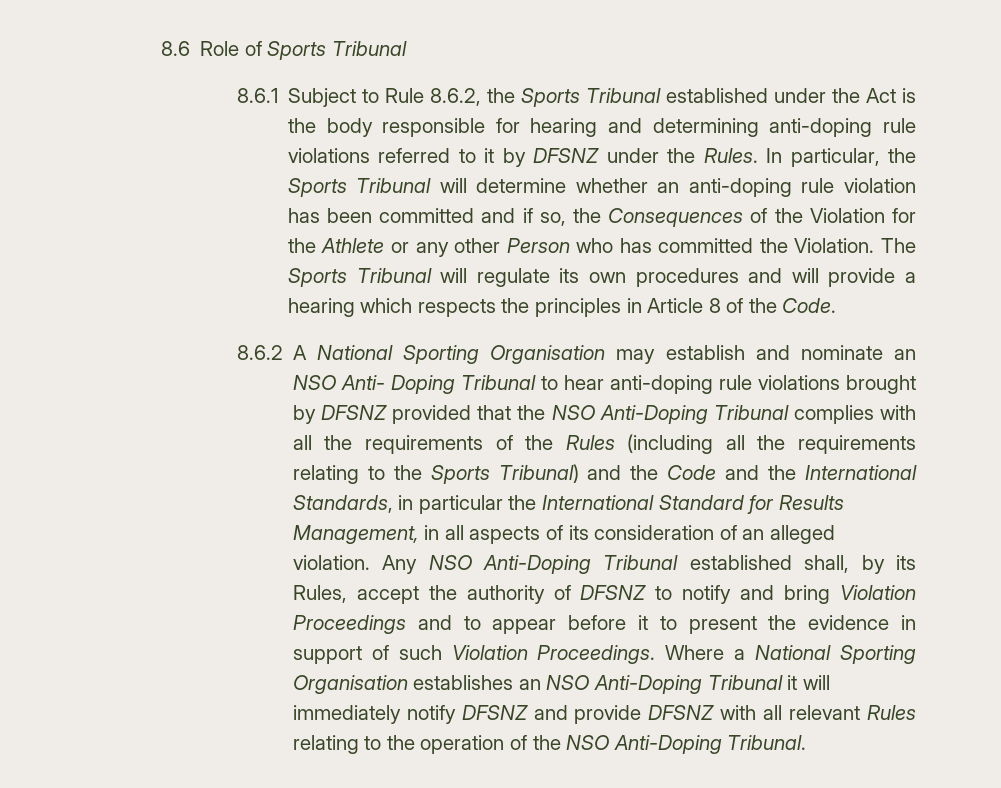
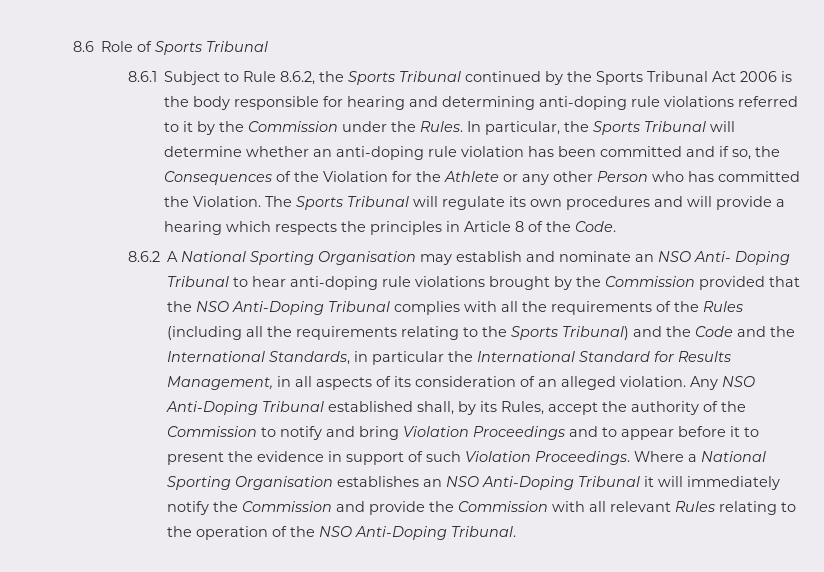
[665,88,896,103] established under the Act -> [465,71,778,85] continued by the Sports Tribunal Act 2006
[533,148,600,163] DFSNZ -> [219,121,339,132] the Commission
[321,405,388,420] DFSNZ -> [576,276,696,287] the Commission
[580,585,647,600] DFSNZ -> [721,401,747,412] [167,426,258,437] the Commission
[461,705,715,724] DFSNZ and provide DFSNZ -> [213,501,549,515] the Commission and provide the Commission

